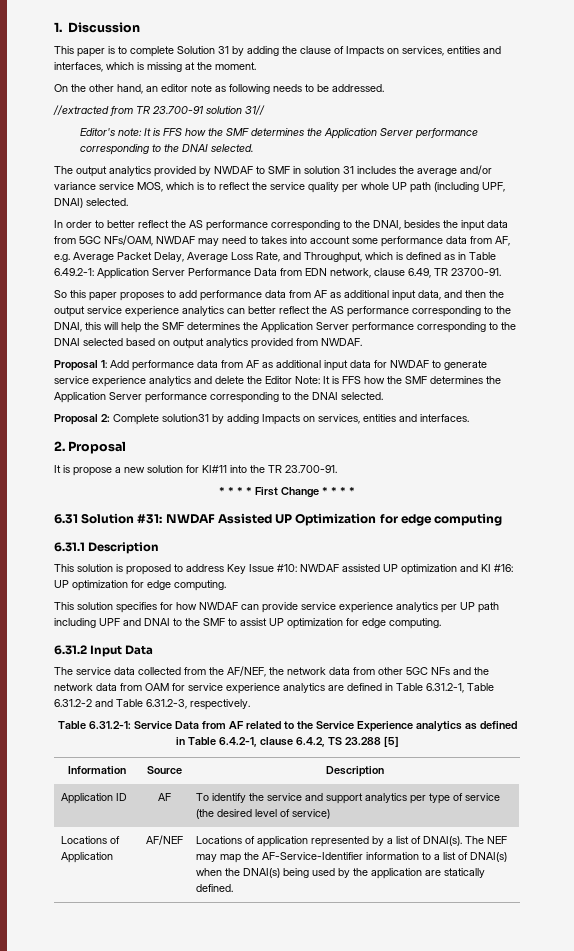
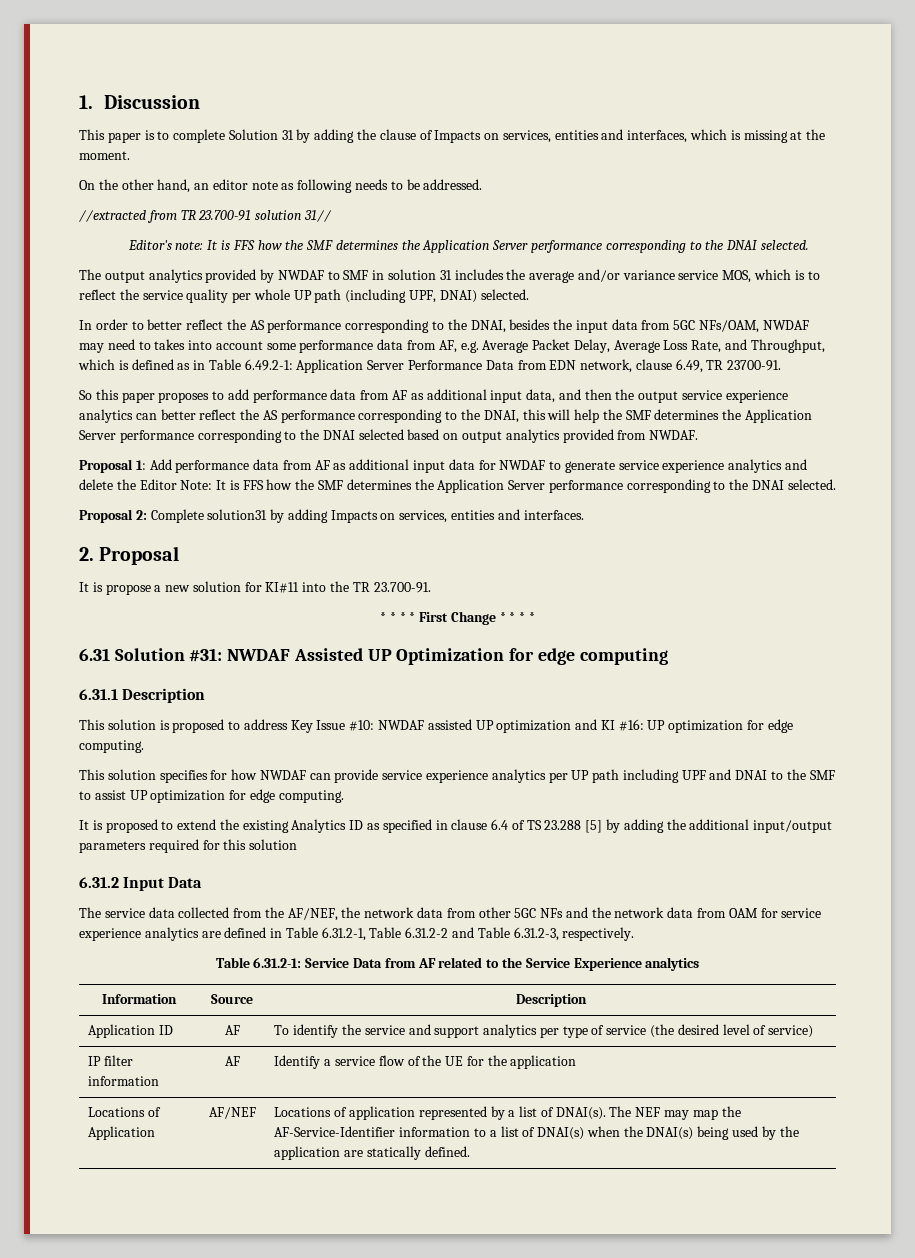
(441, 623) none -> [79,819,833,833] [79,839,298,853] // It is proposed to extend the existing Analytics ID as specified in clause 6.4 of TS 23.288 [5] by adding the additional input/output parameters required for this solution
[464,721,517,730] [175,736,399,747] as defined in Table 6.4.2-1, clause 6.4.2, TS 23.288 [5] -> (700, 964) none
(330, 814) none -> [88,1055,134,1066] [88,1076,160,1086] [224,1056,240,1066] [274,1055,577,1069] // IP filter information | AF | Identify a service flow of the UE for the application

